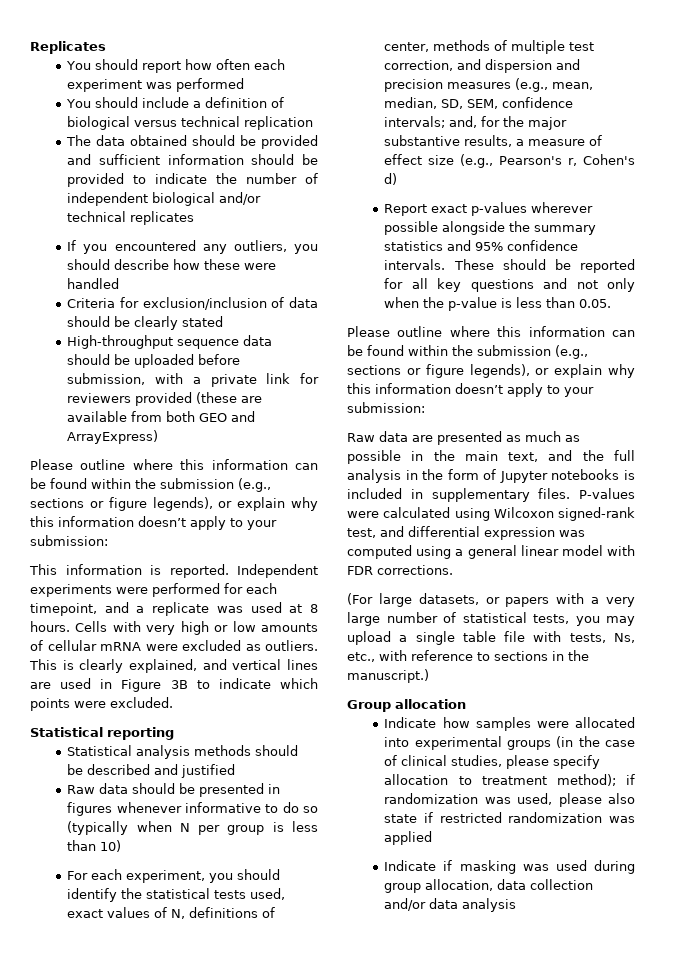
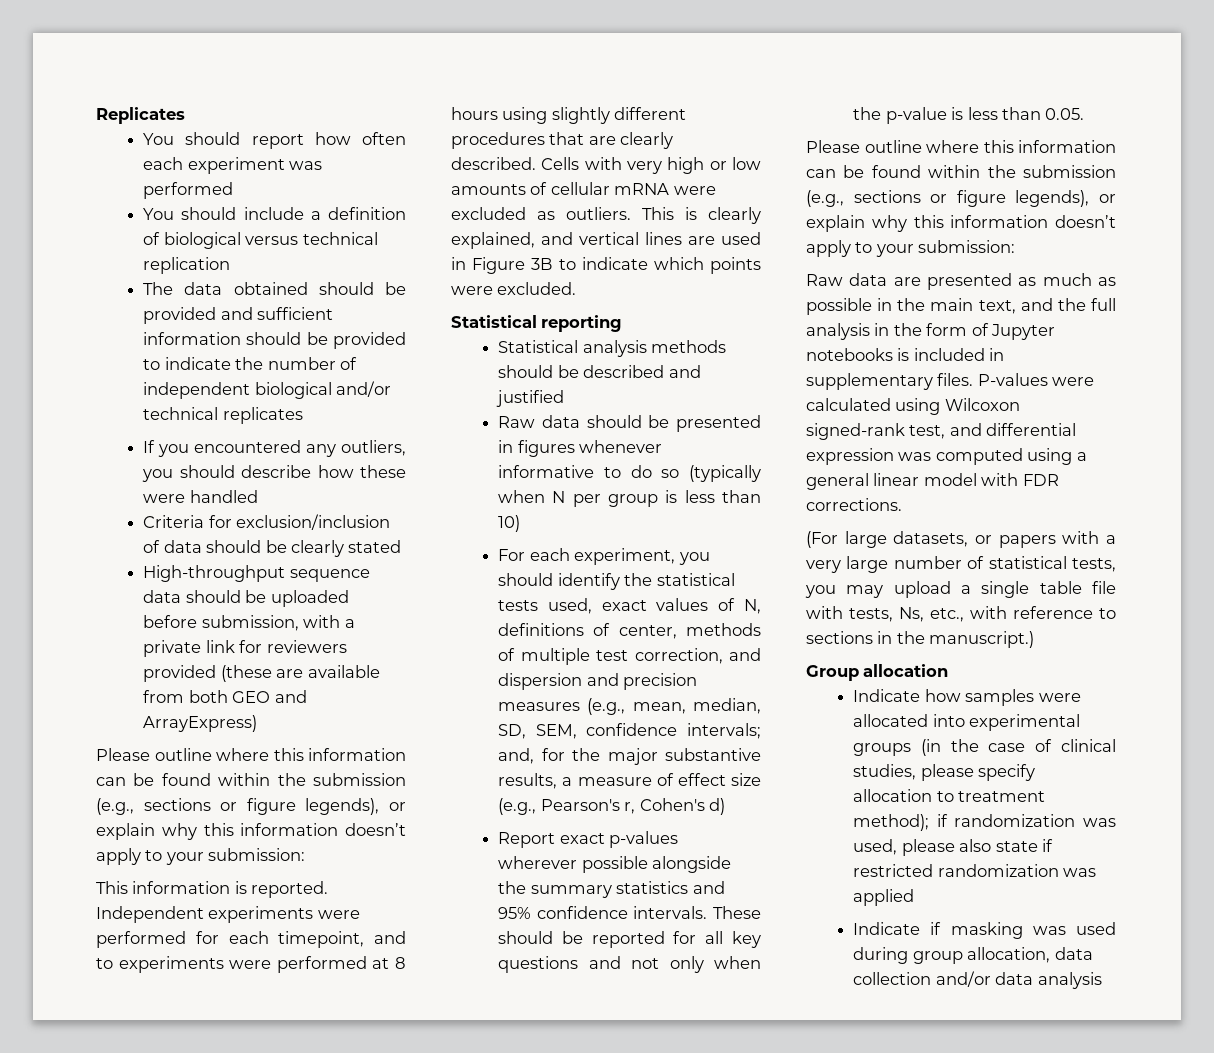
[136,602,318,616] [30,621,70,632] a replicate was used at 8 hours. -> [96,956,407,973] [451,107,687,124] [451,132,674,149] [451,157,536,170] to experiments were performed at 8 hours using slightly different procedures that are clearly described.

